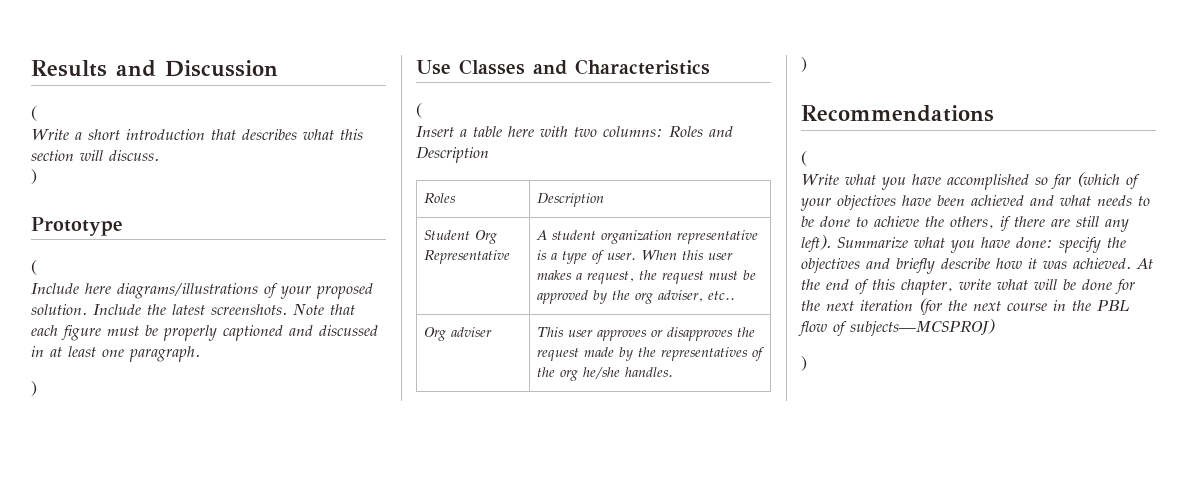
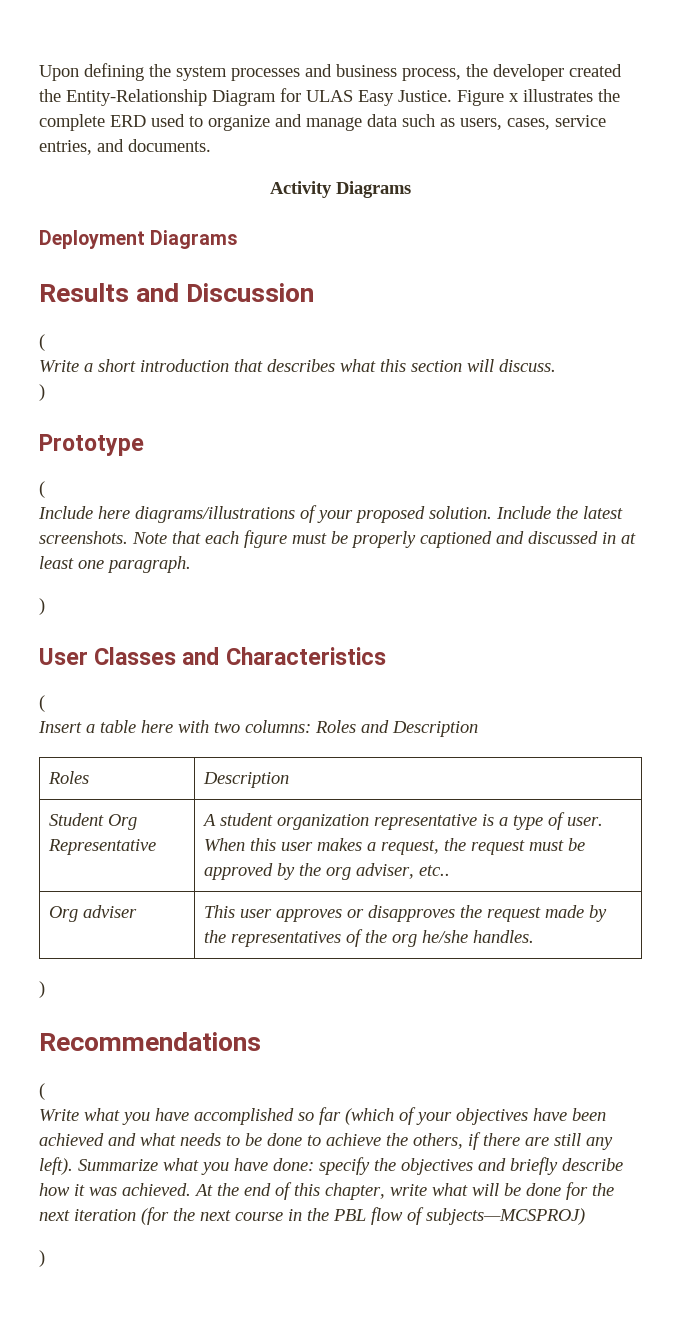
(31, 68) none -> [39,63,622,81] [39,88,620,106] [39,114,606,131] [39,139,211,155] [270,181,411,198] [39,230,239,249] Upon defining the system processes and business process, the developer created the Entity-Relationship Diagram for ULAS Easy Justice. Figure x illustrates the complete ERD used to organize and manage data such as users, cases, service entries, and documents. // Activity Diagrams // Deployment Diagrams //
[416,60,451,75] Use -> [39,648,88,665] User

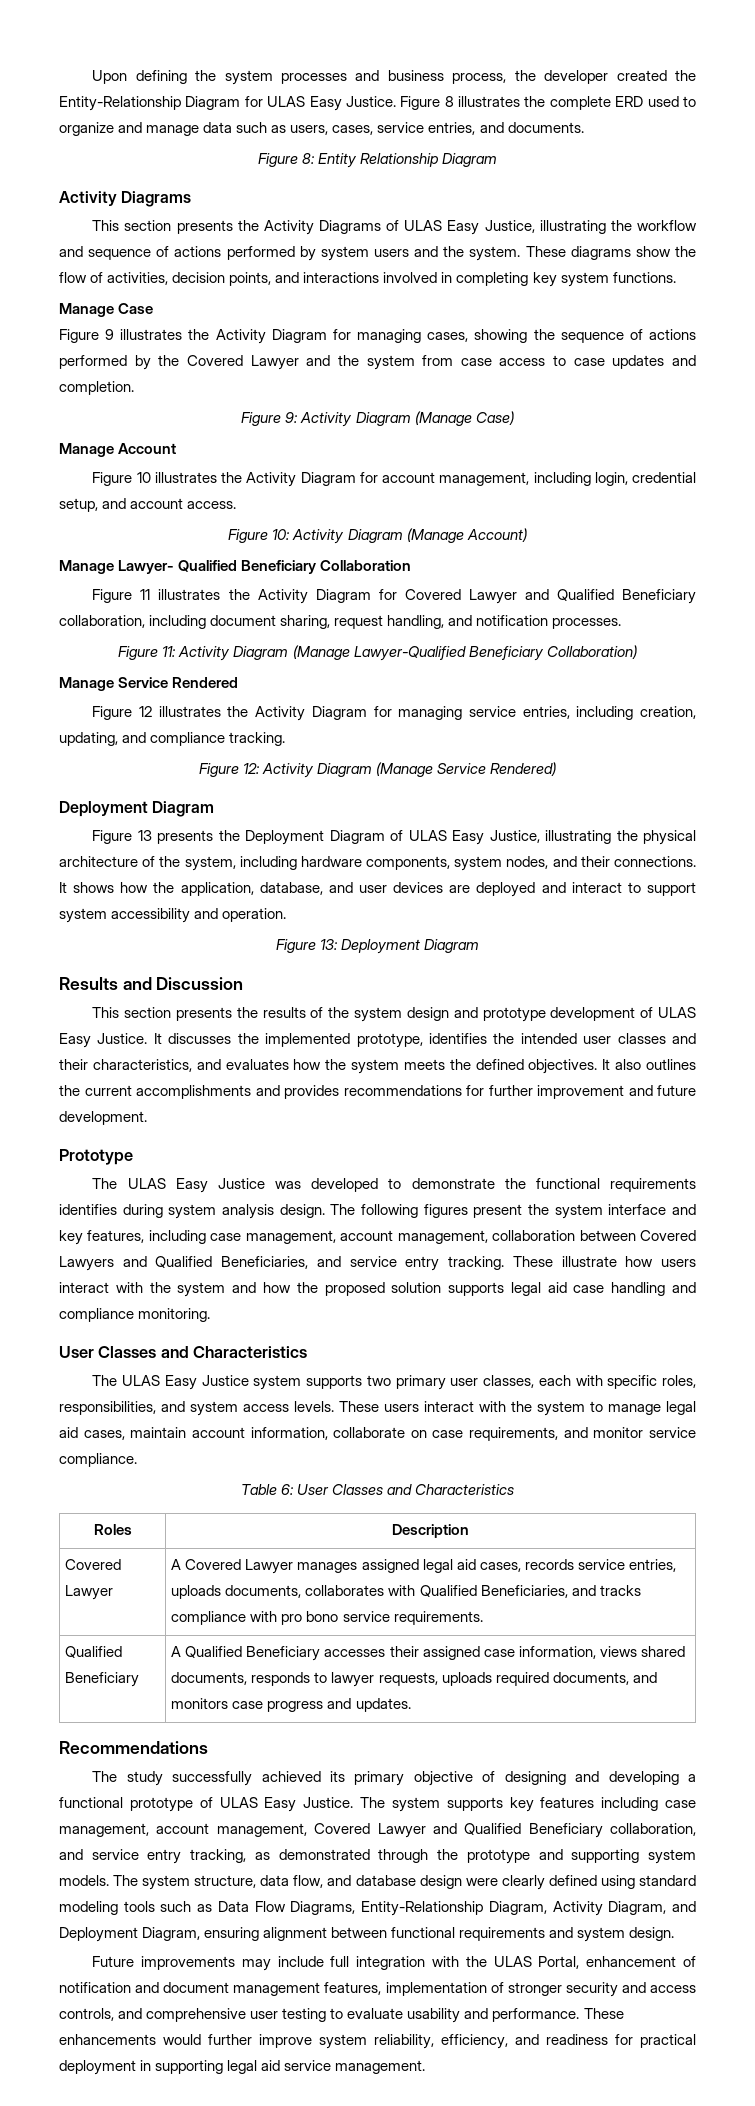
[509,93,519,102] x -> [444,96,454,107] 8
[270,181,411,198] [39,230,239,249] [39,283,315,302] [39,334,45,351] [39,359,556,372] [39,384,45,401] [39,434,144,456] [39,481,45,498] [38,505,623,523] [39,530,636,548] [39,556,191,573] [39,598,45,615] [39,647,386,665] [39,695,45,712] [38,720,478,737] [48,771,90,784] [203,772,290,788] [49,813,138,830] [48,839,157,855] [202,812,604,830] [204,838,586,855] [204,863,451,880] [49,905,138,922] [204,905,608,922] [204,929,535,947] [39,981,45,998] [39,1032,261,1051] [39,1083,45,1100] [39,1107,606,1125] [39,1132,613,1150] [39,1157,623,1175] [39,1182,614,1200] [39,1207,585,1225] [39,1250,45,1267] Activity Diagrams // Deployment Diagrams // Results and Discussion // ( // Write a short introduction that describes what this section will discuss. // ) // Prototype // ( // Include here diagrams/illustrations of your proposed solution. Include the latest screenshots. Note that each figure must be properly captioned and discussed in at least one paragraph. // ) // User Classes and Characteristics // ( // Insert a table here with two columns: Roles and Description // Roles | Description // Student Org Representative | A student organization representative is a type of user. When this user makes a request, the request must be approved by the org adviser, etc.. // Org adviser | This user approves or disapproves the request made by the representatives of the org he/she handles. // ) // Recommendations // ( // Write what you have accomplished so far (which of your objectives have been achieved and what needs to be done to achieve the others, if there are still any left). Summarize what you have done: specify the objectives and briefly describe how it was achieved. At the end of this chapter, write what will be done for the next iteration (for the next course in the PBL flow of subjects—MCSPROJ) // ) -> [257,153,498,168] [59,191,192,207] [92,220,698,235] [59,246,697,261] [59,272,676,287] [59,303,154,317] [59,329,696,344] [59,355,697,370] [59,381,134,395] [241,411,514,427] [59,443,177,457] [92,472,696,487] [59,498,237,512] [228,528,527,544] [59,560,412,574] [92,589,697,604] [59,615,622,629] [118,645,637,661] [59,677,239,691] [92,706,697,721] [59,732,286,746] [198,762,557,778] [59,801,215,817] [92,830,696,845] [59,856,697,871] [59,882,697,897] [59,908,287,923] [275,939,480,954] [59,977,244,990] [92,1007,697,1022] [59,1033,696,1048] [59,1059,696,1074] [59,1085,696,1099] [59,1111,147,1125] [59,1149,133,1165] [92,1178,697,1193] [59,1204,696,1219] [59,1230,697,1245] [59,1256,697,1271] [59,1282,697,1297] [59,1308,211,1322] [59,1346,308,1358] [92,1375,696,1390] [59,1401,696,1416] [59,1427,696,1441] [59,1453,137,1467] [240,1484,515,1495] [93,1524,132,1535] [392,1524,469,1538] [65,1559,122,1570] [65,1585,114,1600] [171,1559,676,1574] [171,1585,641,1599] [171,1611,483,1625] [65,1646,123,1658] [65,1672,140,1687] [171,1646,685,1661] [171,1672,657,1687] [171,1698,411,1712] [59,1741,208,1754] [92,1771,696,1786] [59,1797,696,1812] [59,1823,696,1838] [59,1849,697,1864] [59,1875,697,1890] [59,1901,697,1916] [59,1927,675,1942] [92,1956,697,1971] [59,1982,697,1997] [59,2008,624,2023] [59,2034,696,2049] [59,2060,426,2075] Figure 8: Entity Relationship Diagram // Activity Diagrams // This section presents the Activity Diagrams of ULAS Easy Justice, illustrating the workflow and sequence of actions performed by system users and the system. These diagrams show the flow of activities, decision points, and interactions involved in completing key system functions. // Manage Case // Figure 9 illustrates the Activity Diagram for managing cases, showing the sequence of actions performed by the Covered Lawyer and the system from case access to case updates and completion. // Figure 9: Activity Diagram (Manage Case) // Manage Account // Figure 10 illustrates the Activity Diagram for account management, including login, credential setup, and account access. // Figure 10: Activity Diagram (Manage Account) // Manage Lawyer- Qualified Beneficiary Collaboration // Figure 11 illustrates the Activity Diagram for Covered Lawyer and Qualified Beneficiary collaboration, including document sharing, request handling, and notification processes. // Figure 11: Activity Diagram (Manage Lawyer-Qualified Beneficiary Collaboration) // Manage Service Rendered // Figure 12 illustrates the Activity Diagram for managing service entries, including creation, updating, and compliance tracking. // Figure 12: Activity Diagram (Manage Service Rendered) // Deployment Diagram // Figure 13 presents the Deployment Diagram of ULAS Easy Justice, illustrating the physical architecture of the system, including hardware components, system nodes, and their connections. It shows how the application, database, and user devices are deployed and interact to support system accessibility and operation. // Figure 13: Deployment Diagram // Results and Discussion // This section presents the results of the system design and prototype development of ULAS Easy Justice. It discusses the implemented prototype, identifies the intended user classes and their characteristics, and evaluates how the system meets the defined objectives. It also outlines the current accomplishments and provides recommendations for further improvement and future development. // Prototype // The ULAS Easy Justice was developed to demonstrate the functional requirements identifies during system analysis design. The following figures present the system interface and key features, including case management, account management, collaboration between Covered Lawyers and Qualified Beneficiaries, and service entry tracking. These illustrate how users interact with the system and how the proposed solution supports legal aid case handling and compliance monitoring. // User Classes and Characteristics // The ULAS Easy Justice system supports two primary user classes, each with specific roles, responsibilities, and system access levels. These users interact with the system to manage legal aid cases, maintain account information, collaborate on case requirements, and monitor service compliance. // Table 6: User Classes and Characteristics // Roles | Description // Covered Lawyer | A Covered Lawyer manages assigned legal aid cases, records service entries, uploads documents, collaborates with Qualified Beneficiaries, and tracks compliance with pro bono service requirements. // Qualified Beneficiary | A Qualified Beneficiary accesses their assigned case information, views shared documents, responds to lawyer requests, uploads required documents, and monitors case progress and updates. // Recommendations // The study successfully achieved its primary objective of designing and developing a functional prototype of ULAS Easy Justice. The system supports key features including case management, account management, Covered Lawyer and Qualified Beneficiary collaboration, and service entry tracking, as demonstrated through the prototype and supporting system models. The system structure, data flow, and database design were clearly defined using standard modeling tools such as Data Flow Diagrams, Entity-Relationship Diagram, Activity Diagram, and Deployment Diagram, ensuring alignment between functional requirements and system design. // Future improvements may include full integration with the ULAS Portal, enhancement of notification and document management features, implementation of stronger security and access controls, and comprehensive user testing to evaluate usability and performance. These enhancements would further improve system reliability, efficiency, and readiness for practical deployment in supporting legal aid service management.

